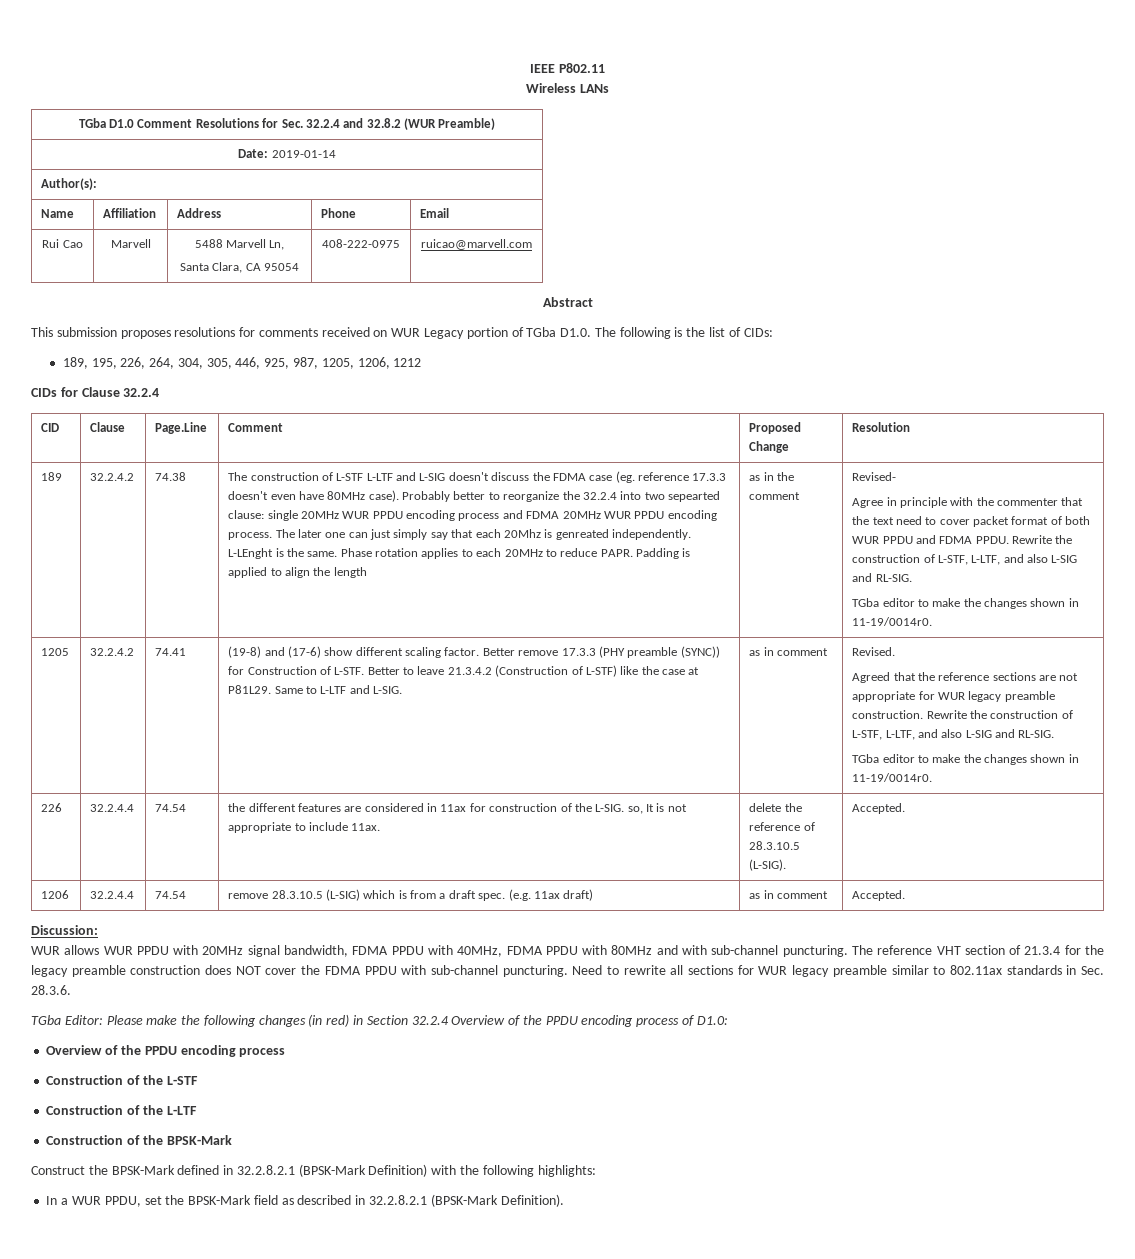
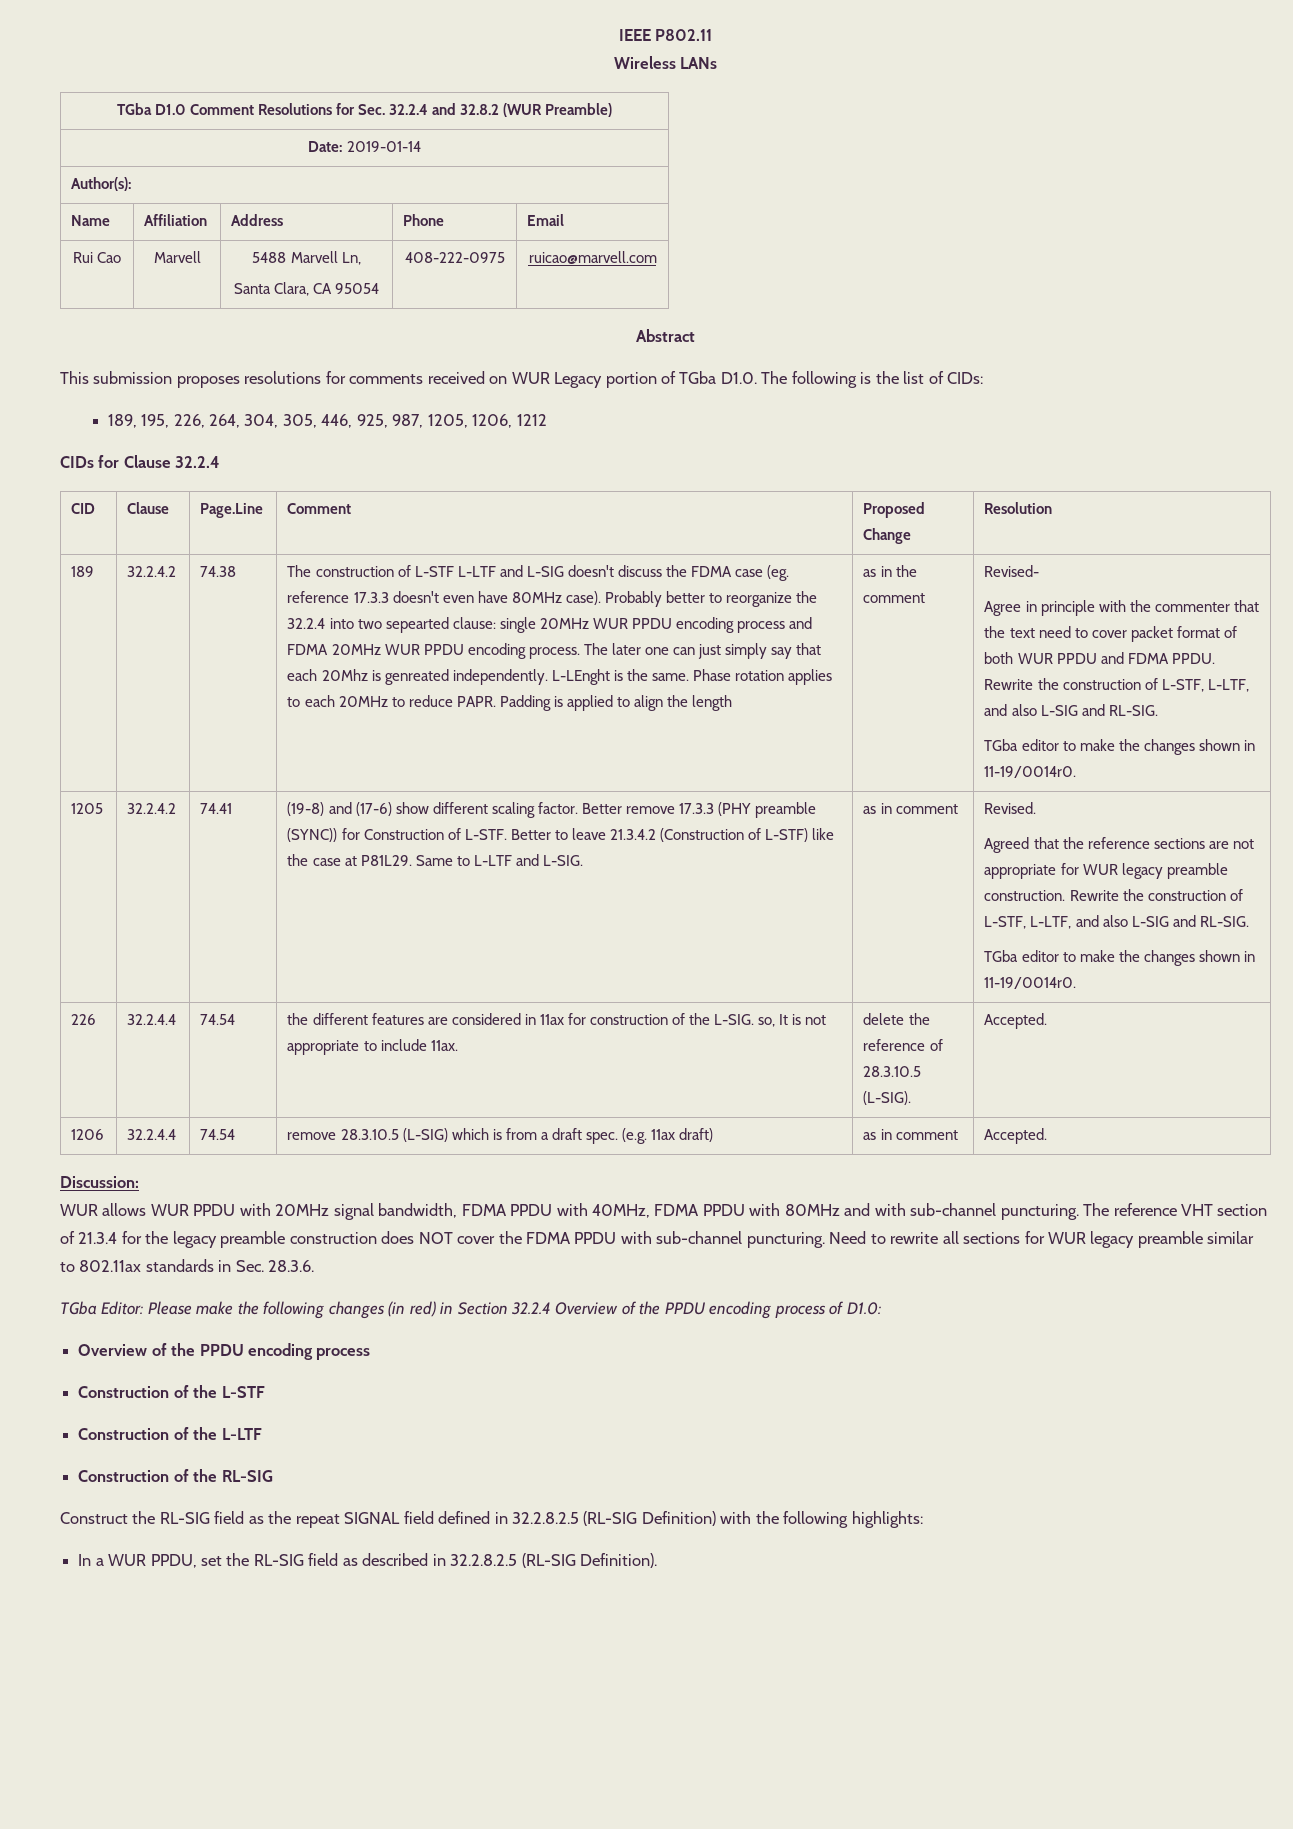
[166,1135,232,1145] BPSK-Mark -> [221,1470,273,1482] RL-SIG
[111,1164,366,1177] BPSK-Mark defined in 32.2.8.2.1 (BPSK-Mark -> [159,1511,638,1528] RL-SIG field as the repeat SIGNAL field defined in 32.2.8.2.5 (RL-SIG
[188,1195,252,1205] BPSK-Mark -> [253,1554,304,1566] RL-SIG
[368,1194,498,1207] 32.2.8.2.1 (BPSK-Mark -> [450,1553,576,1568] 32.2.8.2.5 (RL-SIG

